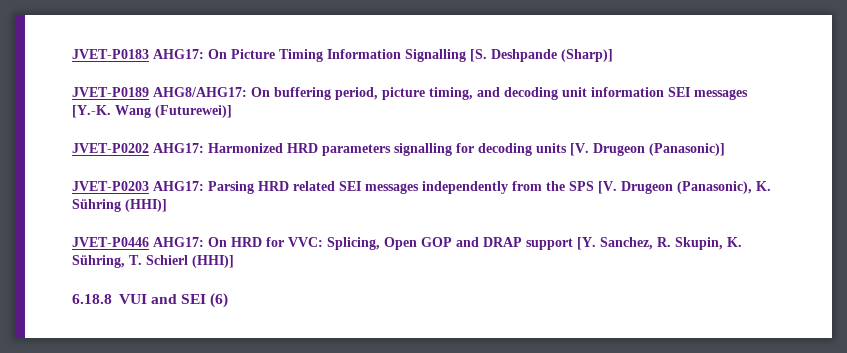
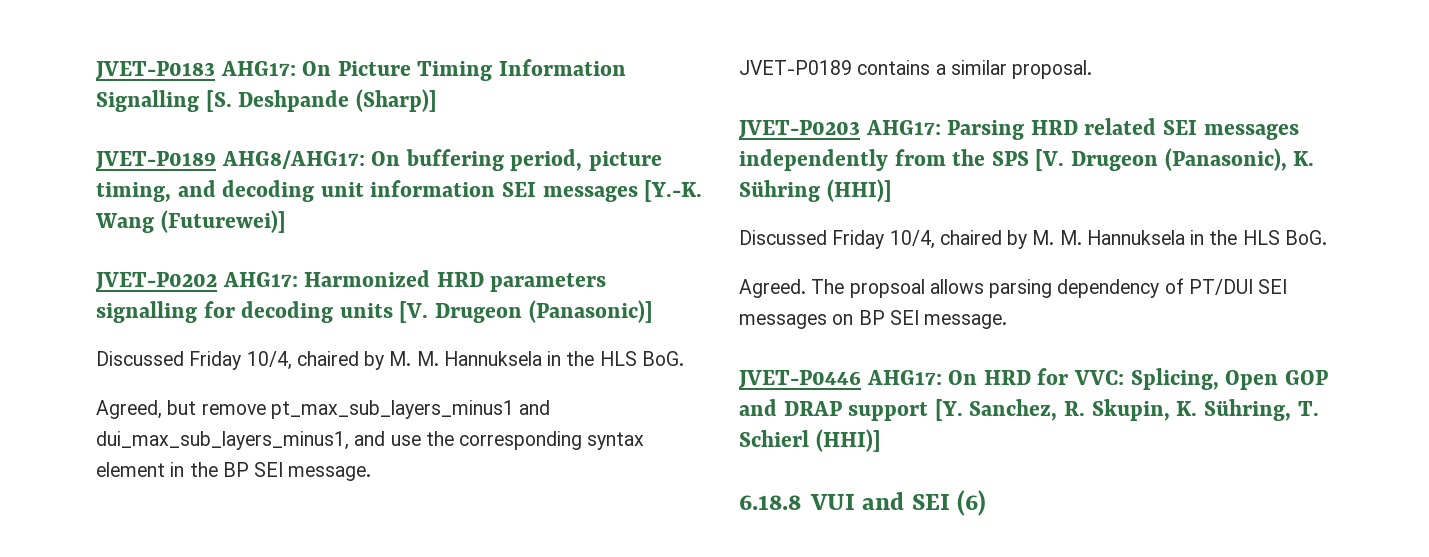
(725, 149) none -> [96,351,684,370] [96,400,551,419] [96,431,645,450] [96,462,372,481] [739,60,1093,79] // Discussed Friday 10/4, chaired by M. M. Hannuksela in the HLS BoG. // Agreed, but remove pt_max_sub_layers_minus1 and dui_max_sub_layers_minus1, and use the corresponding syntax element in the BP SEI message. // JVET-P0189 contains a similar proposal.
(167, 205) none -> [739,230,1327,249] [739,278,1288,298] [739,310,1008,329] // Discussed Friday 10/4, chaired by M. M. Hannuksela in the HLS BoG. // Agreed. The propsoal allows parsing dependency of PT/DUI SEI messages on BP SEI message.

